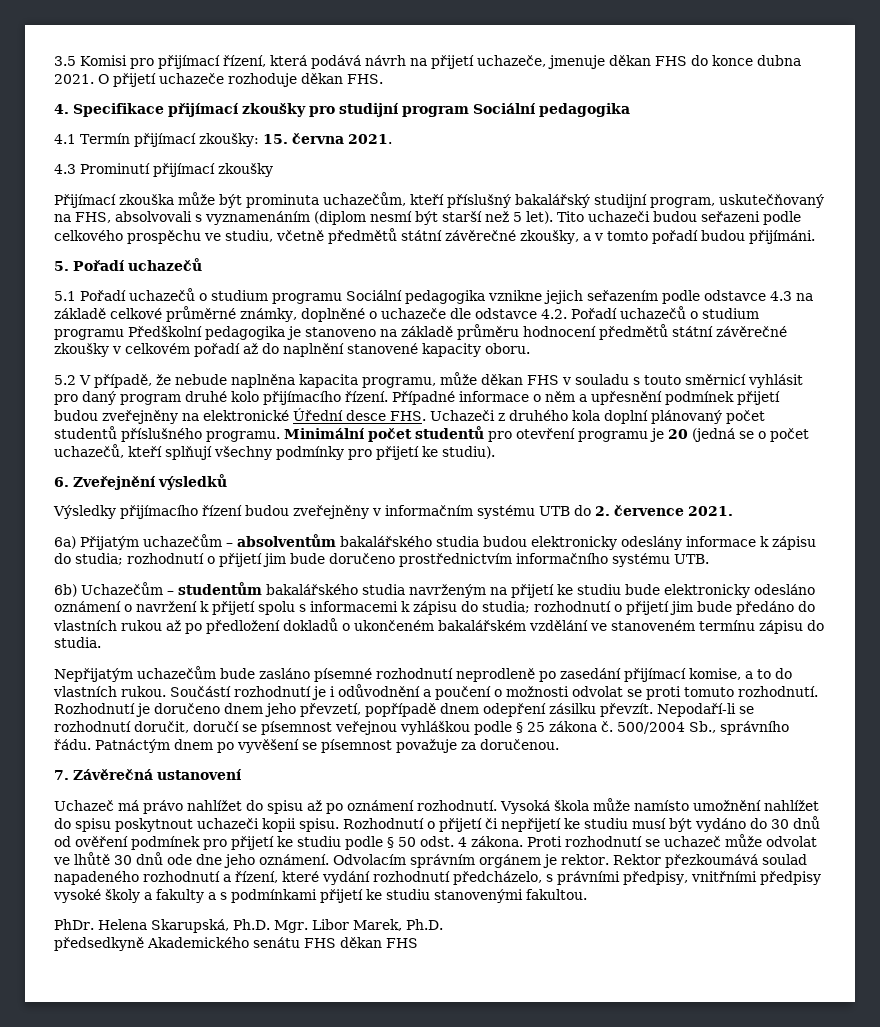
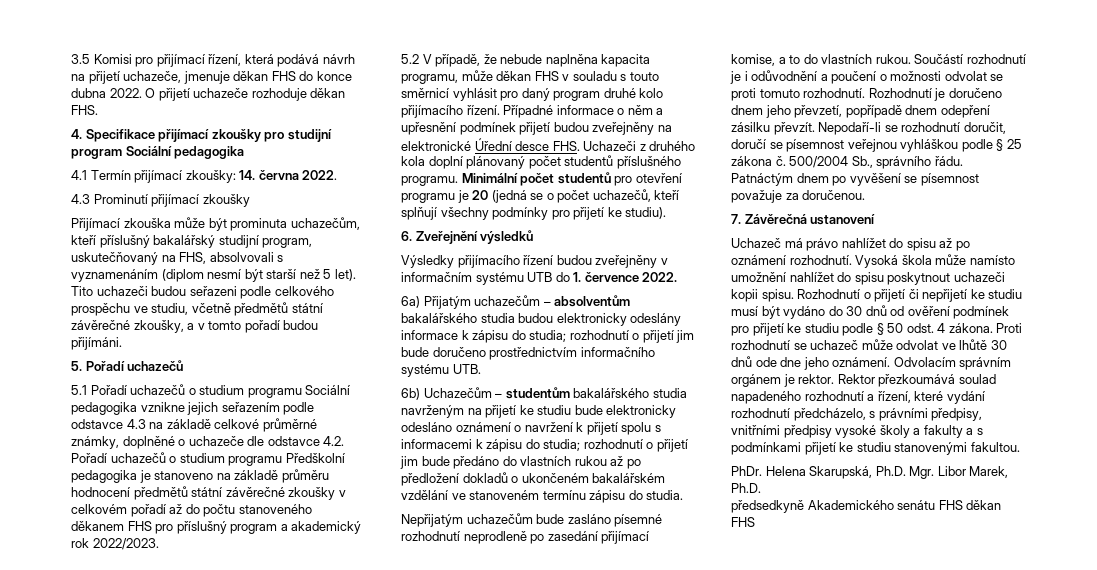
[54,74,94,84] 2021. -> [109,88,142,98] 2022.
[262,133,392,144] 15. června 2021. -> [239,170,338,180] 14. června 2022.
[283,343,530,357] naplnění stanovené kapacity oboru. -> [203,504,312,517] [71,521,362,534] [71,538,159,550] počtu stanoveného děkanem FHS pro příslušný program a akademický rok 2022/2023.
[595,505,733,516] 2. července 2021. -> [573,272,678,282] 1. července 2022.

